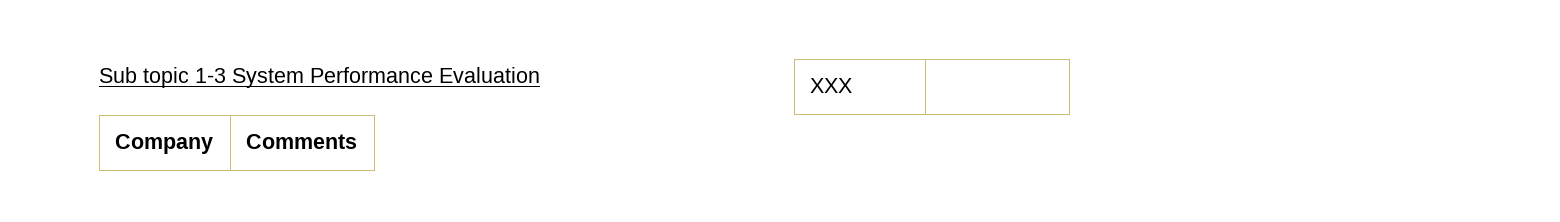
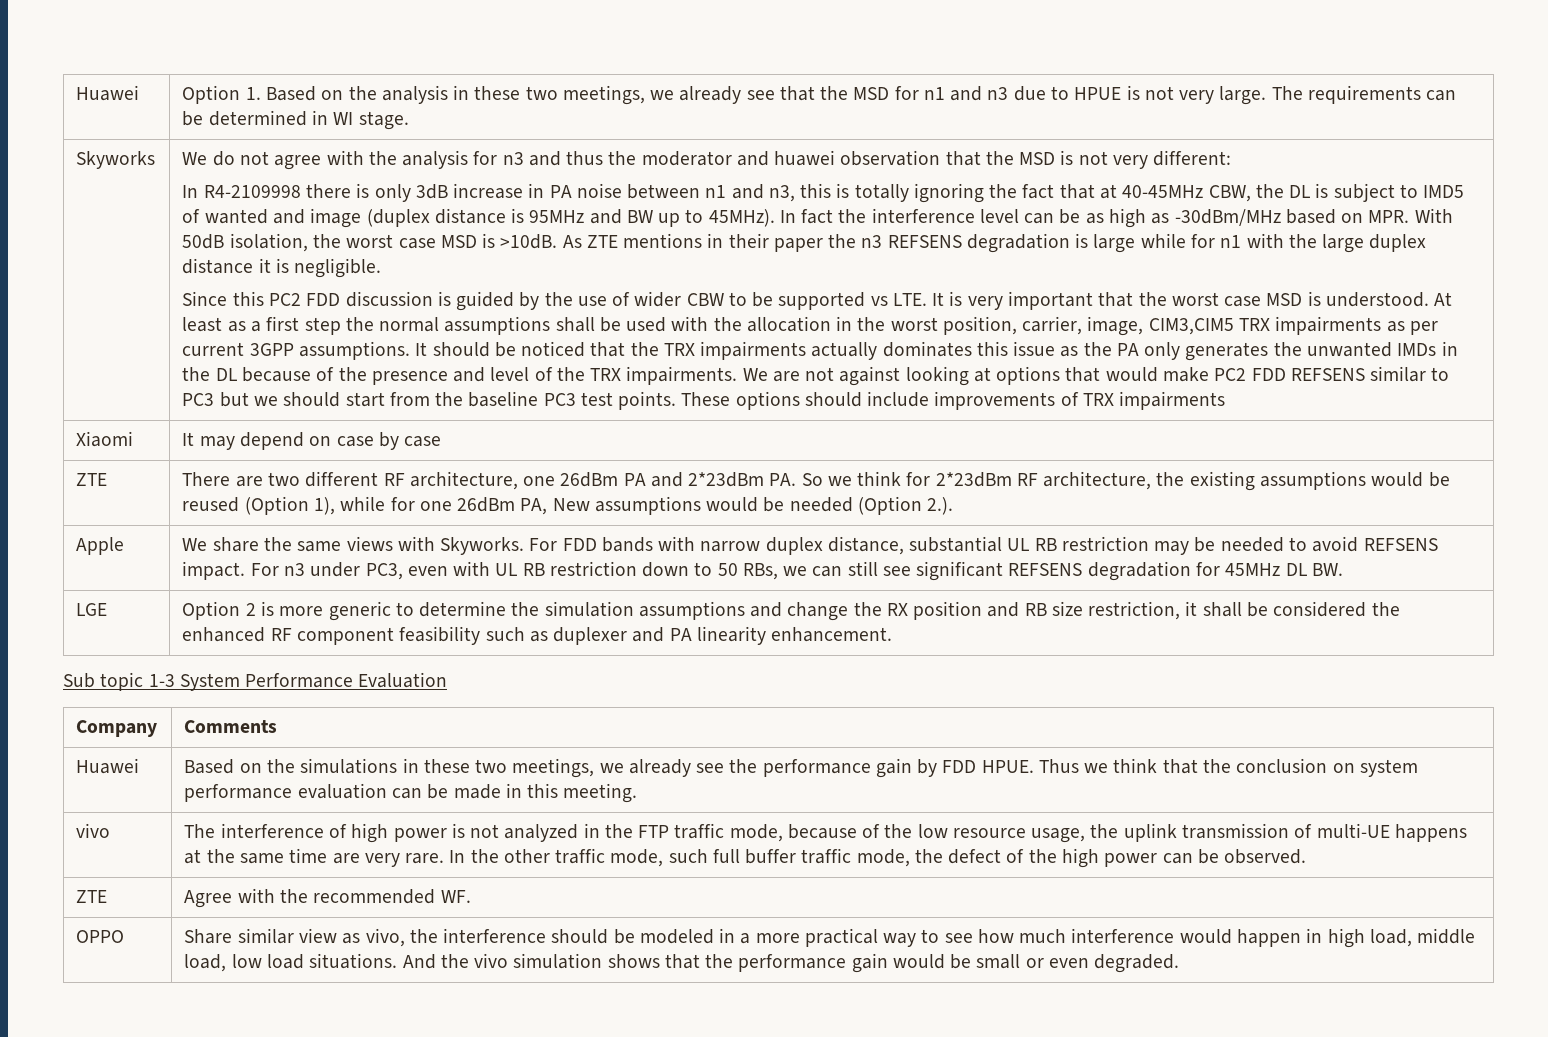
(99, 75) none -> [76,85,140,101] [182,85,1457,105] [182,110,409,130] [76,151,156,169] [182,150,1232,170] [182,183,1465,203] [182,208,1453,228] [182,233,1427,253] [182,258,382,278] [182,291,1453,311] [182,316,1438,336] [182,341,1458,361] [182,366,1450,386] [182,391,1226,410] [76,431,134,447] [182,432,442,450] [76,473,108,486] [182,471,1450,491] [182,496,954,515] [76,537,125,555] [182,536,1438,555] [182,561,1343,581] [76,603,108,616] [182,601,1400,621] [182,626,893,645] Huawei | Option 1. Based on the analysis in these two meetings, we already see that the MSD for n1 and n3 due to HPUE is not very large. The requirements can be determined in WI stage. // Skyworks | We do not agree with the analysis for n3 and thus the moderator and huawei observation that the MSD is not very different: // In R4-2109998 there is only 3dB increase in PA noise between n1 and n3, this is totally ignoring the fact that at 40-45MHz CBW, the DL is subject to IMD5 of wanted and image (duplex distance is 95MHz and BW up to 45MHz). In fact the interference level can be as high as -30dBm/MHz based on MPR. With 50dB isolation, the worst case MSD is >10dB. As ZTE mentions in their paper the n3 REFSENS degradation is large while for n1 with the large duplex distance it is negligible. // Since this PC2 FDD discussion is guided by the use of wider CBW to be supported vs LTE. It is very important that the worst case MSD is understood. At least as a first step the normal assumptions shall be used with the allocation in the worst position, carrier, image, CIM3,CIM5 TRX impairments as per current 3GPP assumptions. It should be noticed that the TRX impairments actually dominates this issue as the PA only generates the unwanted IMDs in the DL because of the presence and level of the TRX impairments. We are not against looking at options that would make PC2 FDD REFSENS similar to PC3 but we should start from the baseline PC3 test points. These options should include improvements of TRX impairments // Xiaomi | It may depend on case by case // ZTE | There are two different RF architecture, one 26dBm PA and 2*23dBm PA. So we think for 2*23dBm RF architecture, the existing assumptions would be reused (Option 1), while for one 26dBm PA, New assumptions would be needed (Option 2.). // Apple | We share the same views with Skyworks. For FDD bands with narrow duplex distance, substantial UL RB restriction may be needed to avoid REFSENS impact. For n3 under PC3, even with UL RB restriction down to 50 RBs, we can still see significant REFSENS degradation for 45MHz DL BW. // LGE | Option 2 is more generic to determine the simulation assumptions and change the RX position and RB size restriction, it shall be considered the enhanced RF component feasibility such as duplexer and PA linearity enhancement. //
[810,78,853,93] XXX | -> [76,758,140,774] [184,758,1418,778] [184,783,638,803] [76,823,111,838] [184,823,1467,843] [184,848,1307,868] [76,890,108,903] [184,888,471,908] [76,930,125,943] [184,928,1476,948] [184,953,1180,973] Huawei | Based on the simulations in these two meetings, we already see the performance gain by FDD HPUE. Thus we think that the conclusion on system performance evaluation can be made in this meeting. // vivo | The interference of high power is not analyzed in the FTP traffic mode, because of the low resource usage, the uplink transmission of multi-UE happens at the same time are very rare. In the other traffic mode, such full buffer traffic mode, the defect of the high power can be observed. // ZTE | Agree with the recommended WF. // OPPO | Share similar view as vivo, the interference should be modeled in a more practical way to see how much interference would happen in high load, middle load, low load situations. And the vivo simulation shows that the performance gain would be small or even degraded.

